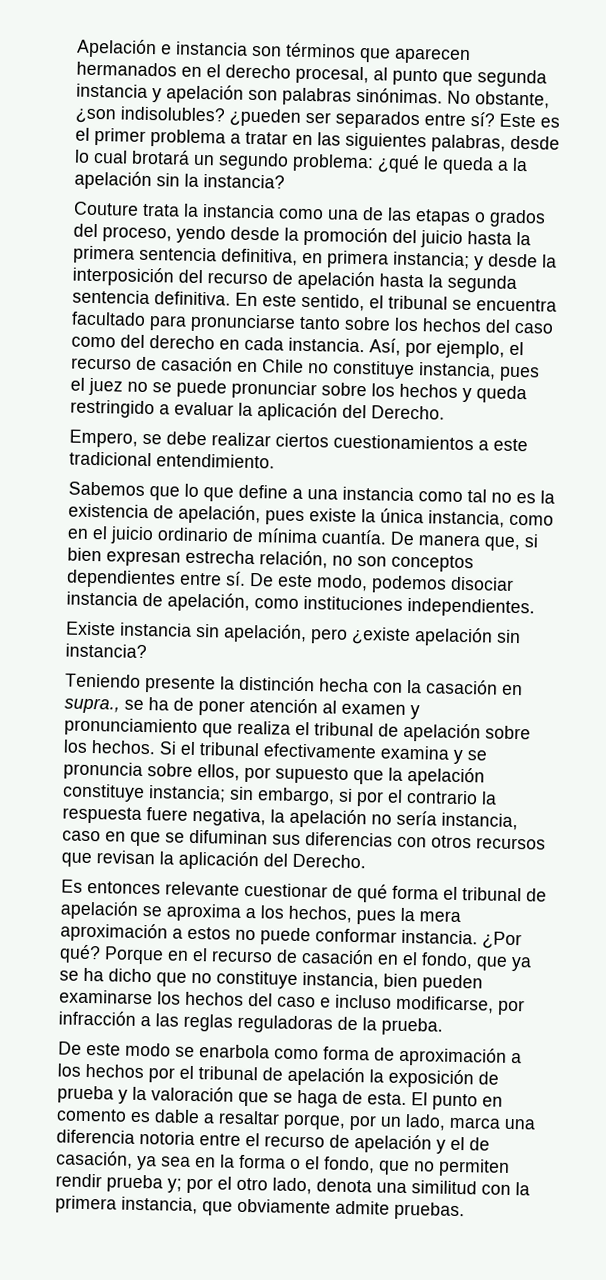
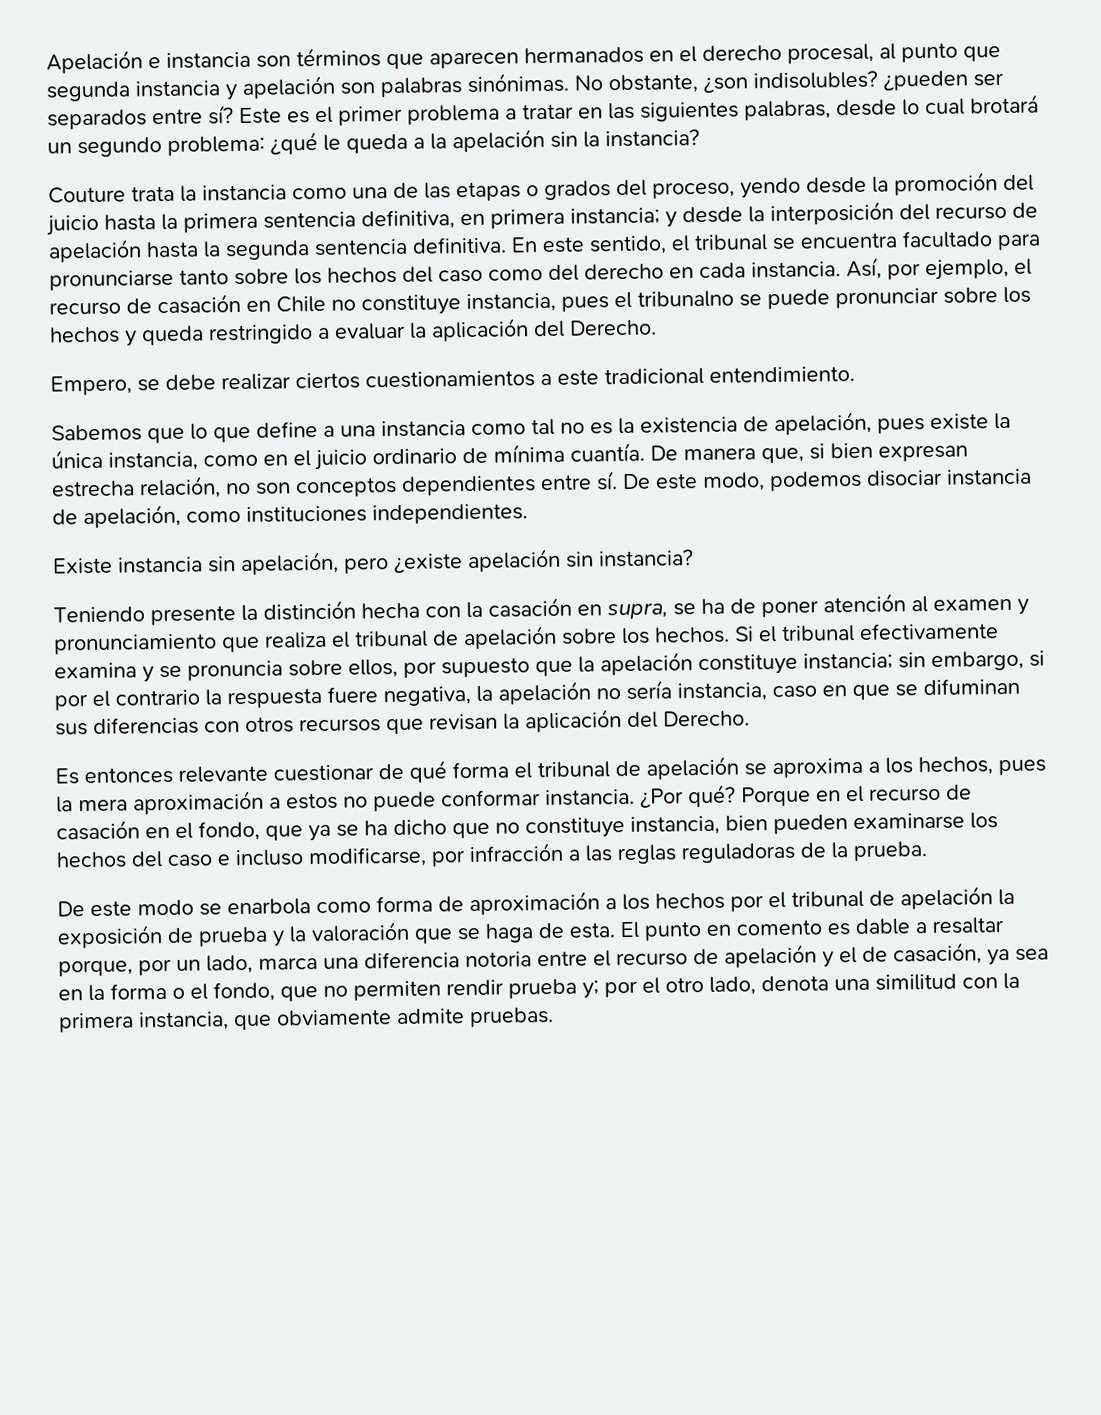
[88,377,148,396] juez no -> [637,290,734,308] tribunalno
[64,697,120,714] supra., -> [607,602,668,620] supra,

